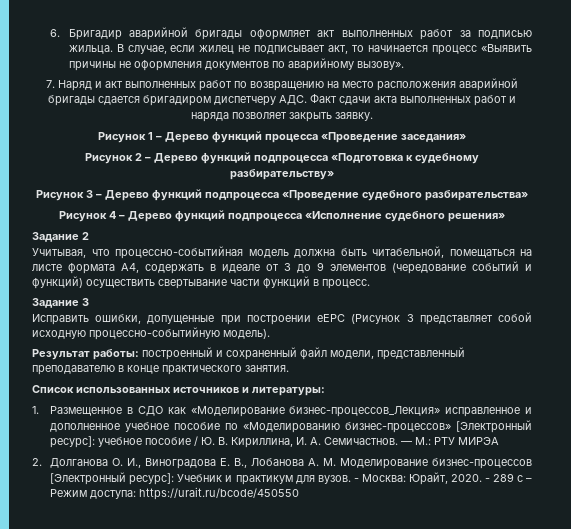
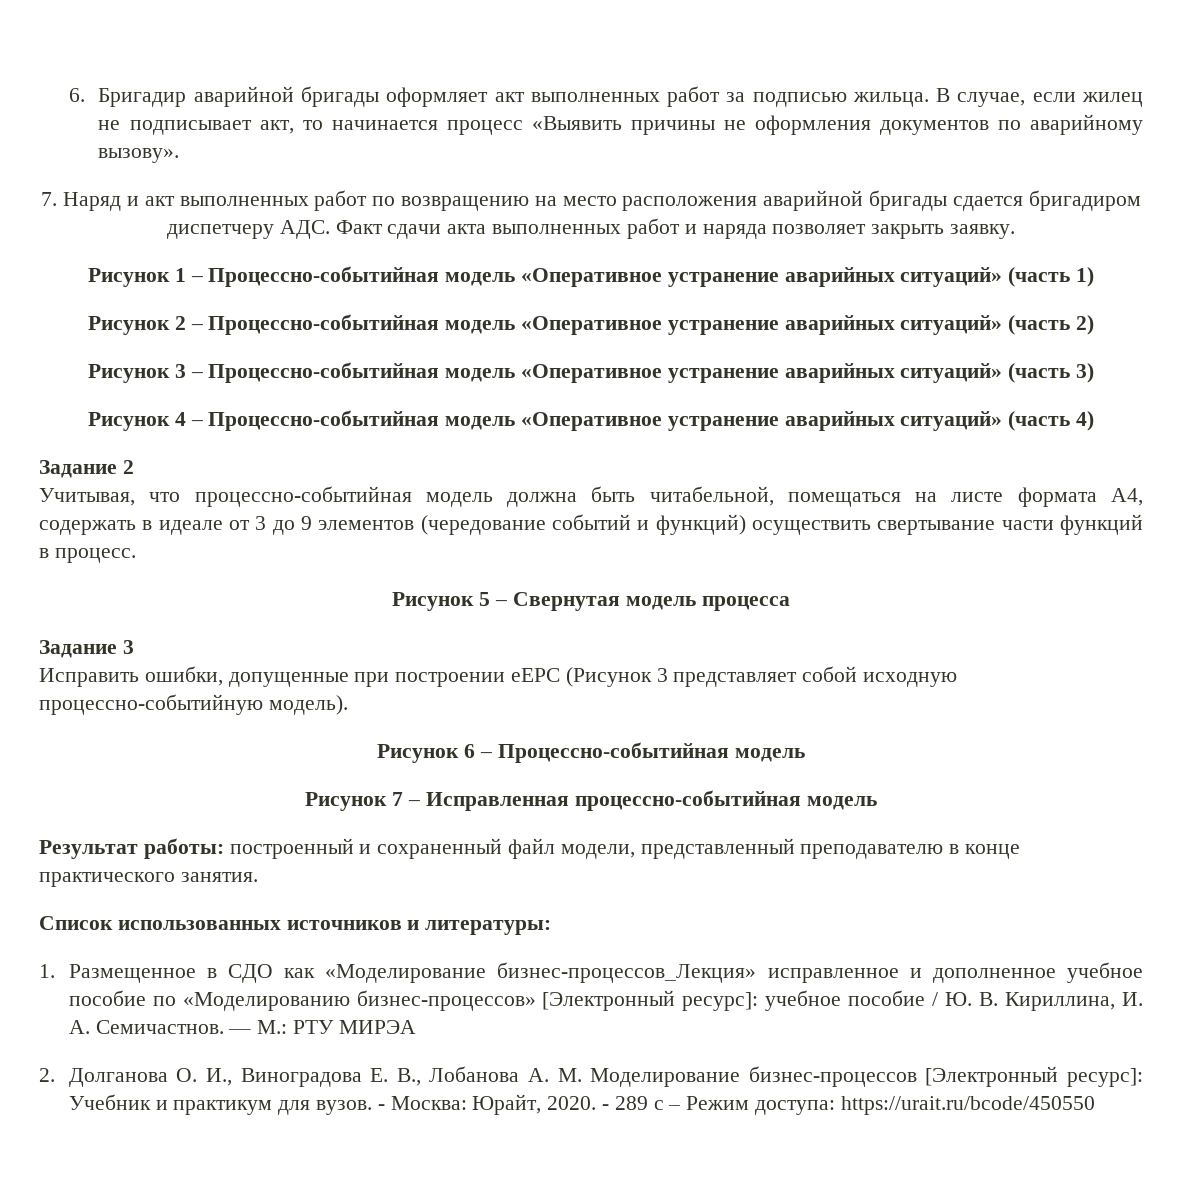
[165,131,466,143] [85,152,479,164] [230,169,334,180] [36,189,528,201] [59,210,505,222] Дерево функций процесса «Проведение заседания» // Рисунок 2 – Дерево функций подпроцесса «Подготовка к судебному разбирательству» // Рисунок 3 – Дерево функций подпроцесса «Проведение судебного разбирательства» // Рисунок 4 – Дерево функций подпроцесса «Исполнение судебного решения» -> [208,266,1095,287] [87,314,1095,335] [87,362,1095,383] [87,410,1095,431] Процессно-событийная модель «Оперативное устранение аварийных ситуаций» (часть 1) // Рисунок 2 – Процессно-событийная модель «Оперативное устранение аварийных ситуаций» (часть 2) // Рисунок 3 – Процессно-событийная модель «Оперативное устранение аварийных ситуаций» (часть 3) // Рисунок 4 – Процессно-событийная модель «Оперативное устранение аварийных ситуаций» (часть 4)
(370, 284) none -> [392,592,790,611] // Рисунок 5 – Свернутая модель процесса
(270, 334) none -> [377,742,805,763] [305,790,877,811] // Рисунок 6 – Процессно-событийная модель // Рисунок 7 – Исправленная процессно-событийная модель

